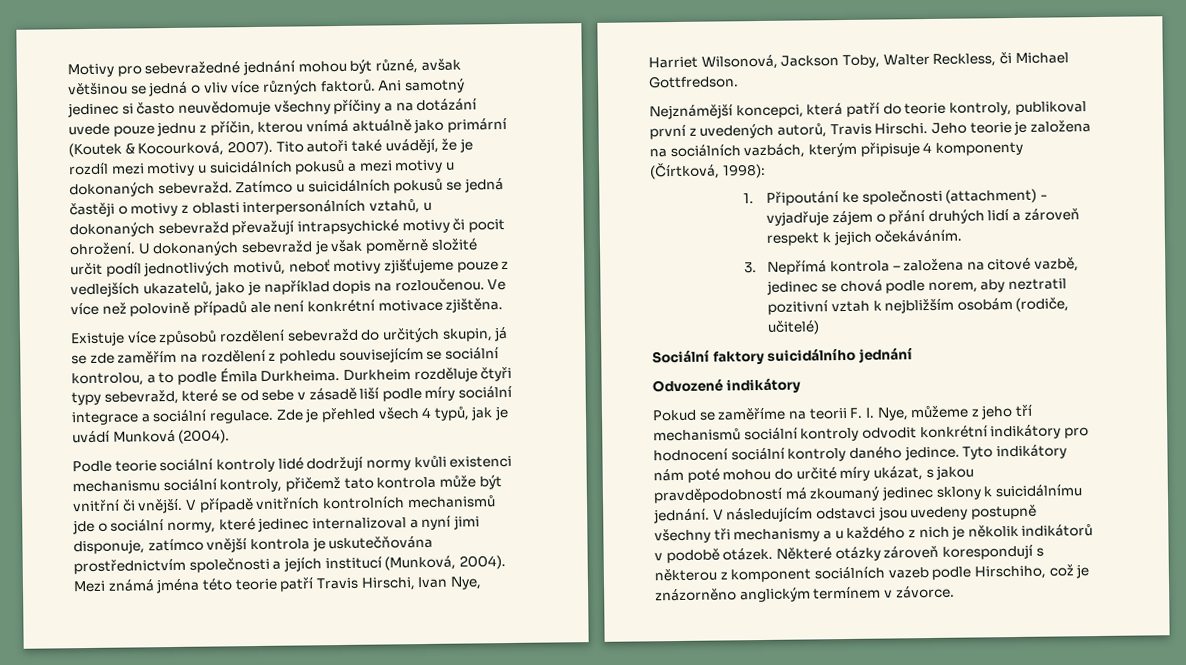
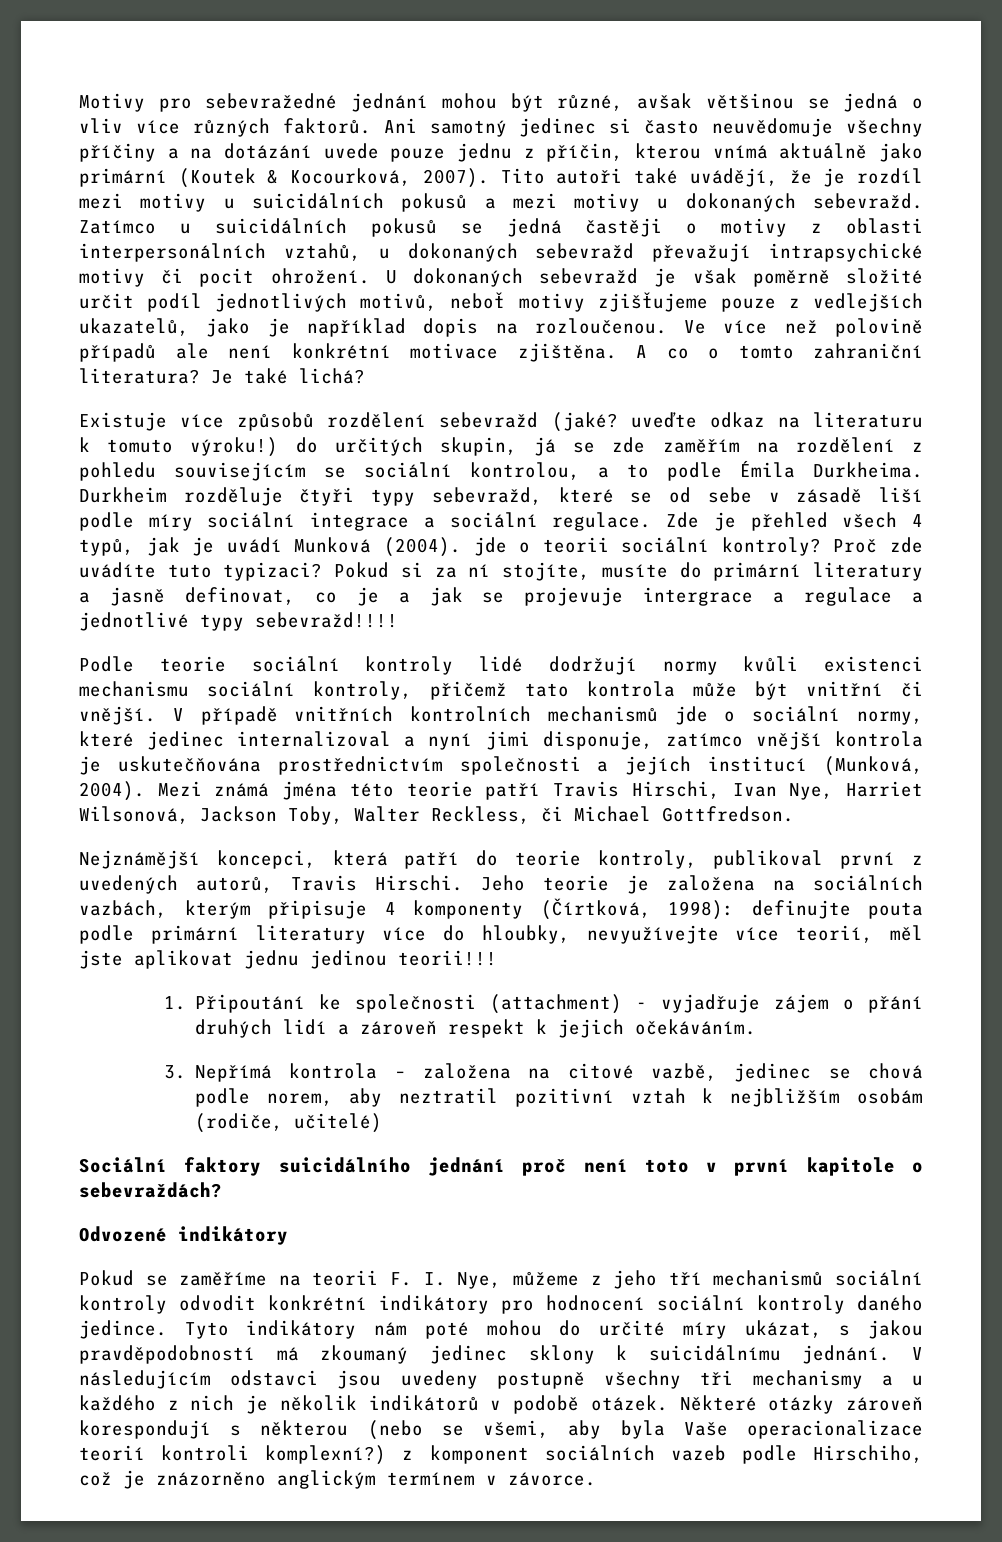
(504, 305) none -> [636,343,923,359] [79,368,365,384] A co o tomto zahraniční literatura? Je také lichá?
(359, 335) none -> [551,412,923,432] [79,437,279,457] (jaké? uveďte odkaz na literaturu k tomuto výroku!)
(231, 436) none -> [473,537,924,556] [79,562,924,581] [79,587,923,606] [79,612,398,631] jde o teorii sociální kontroly? Proč zde uvádíte tuto typizaci? Pokud si za ní stojíte, musíte do primární literatury a jasně definovat, co je a jak se projevuje intergrace a regulace a jednotlivé typy sebevražd!!!!
(766, 171) none -> [751,900,923,919] [79,925,924,944] [79,950,497,969] definujte pouta podle primární literatury více do hloubky, nevyužívejte více teorií, měl jste aplikovat jednu jedinou teorii!!!
(913, 355) none -> [522,1157,923,1176] [79,1182,222,1198] proč není toto v první kapitole o sebevraždách?
(717, 575) none -> [367,1420,923,1440] [79,1445,387,1465] (nebo se všemi, aby byla Vaše operacionalizace teorií kontroli komplexní?)

